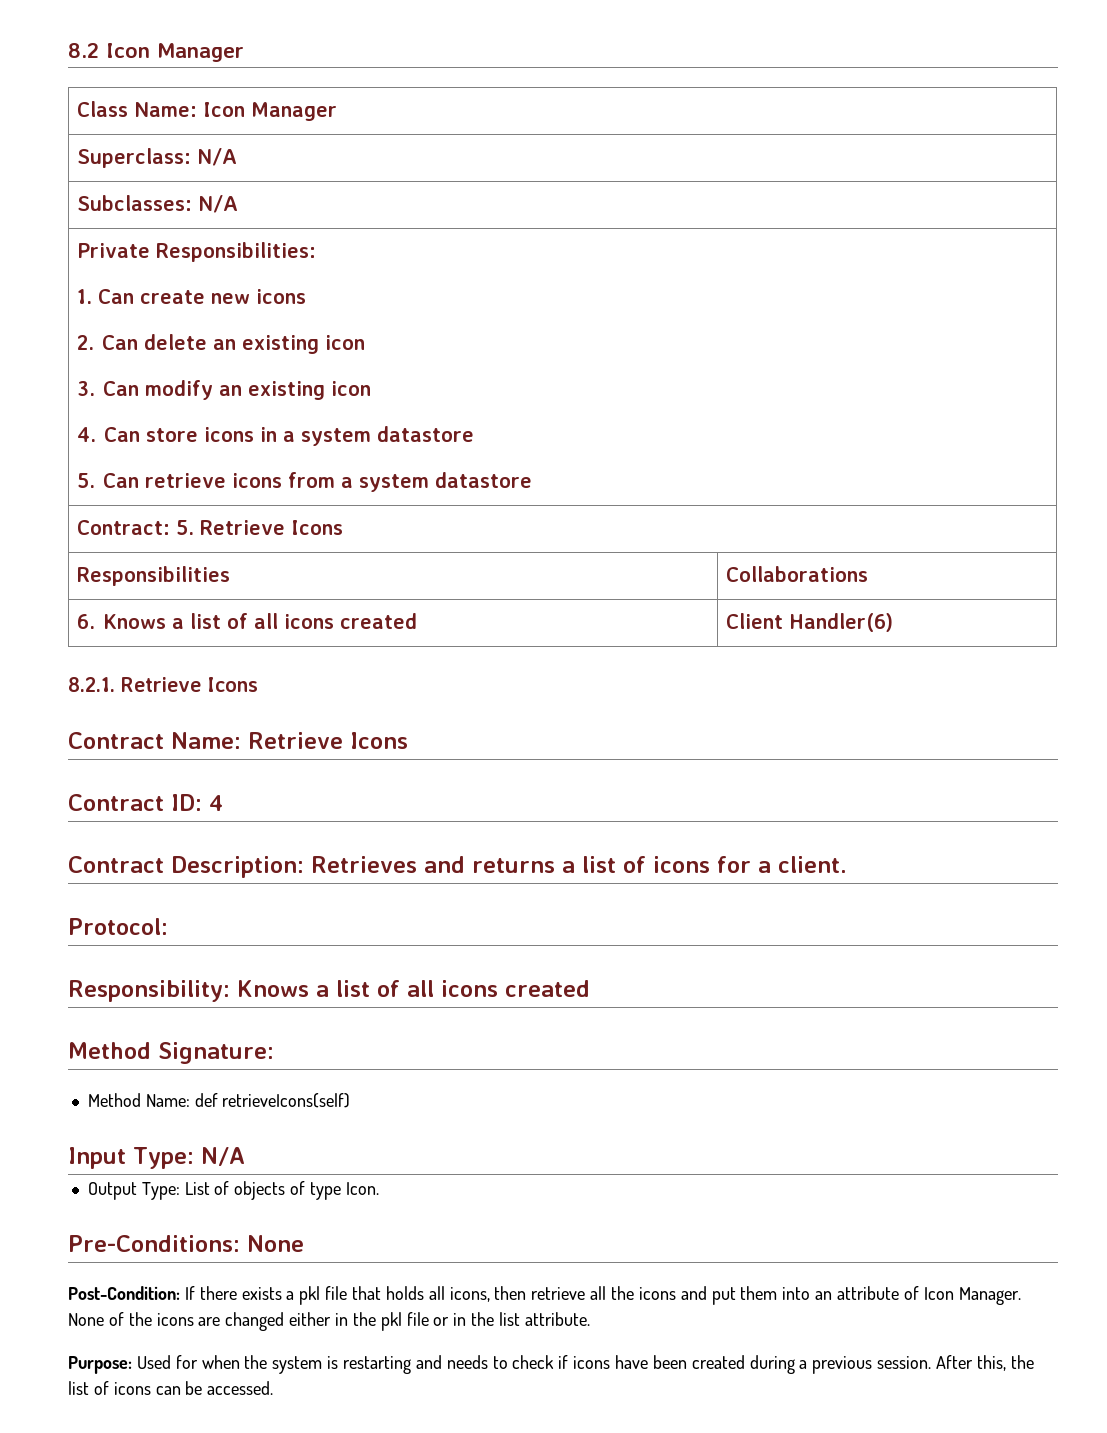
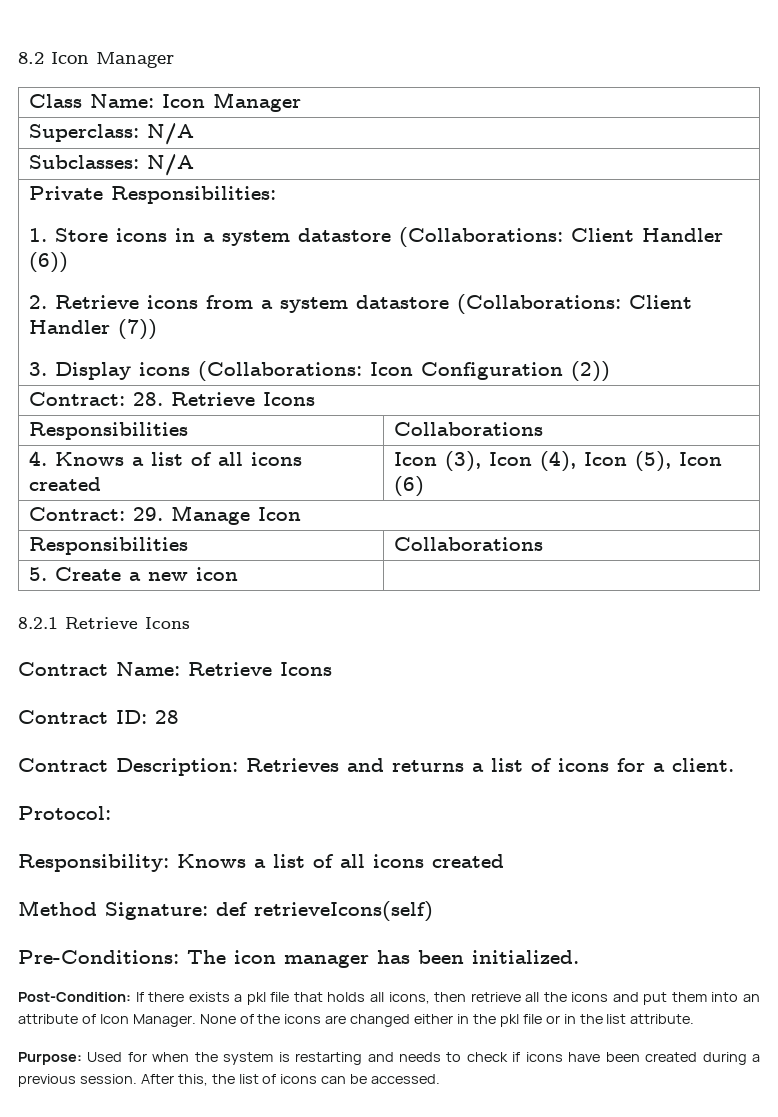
[98,289,307,304] [77,334,366,354] [77,380,372,400] [77,427,199,442] Can create new icons // 2. Can delete an existing icon // 3. Can modify an existing icon // 4. Can store -> [54,228,108,242] Store
[77,473,227,488] // 5. Can retrieve -> [398,227,723,247] [28,252,68,273] [28,295,139,309] (Collaborations: Client Handler (6)) // 2. Retrieve
[77,520,195,535] // Contract: 5. -> [456,294,692,314] [28,319,157,340] [28,361,610,382] [28,392,163,406] (Collaborations: Client Handler (7)) // 3. Display icons (Collaborations: Icon Configuration (2)) // Contract: 28.
[77,614,96,629] 6. -> [28,451,47,466] 4.
[726,613,894,632] [68,677,115,692] Client Handler(6) // 8.2.1. -> [393,451,722,472] [393,476,424,497] [28,505,301,525] [28,537,188,555] [393,537,543,551] [28,567,238,581] [18,617,58,629] Icon (3), Icon (4), Icon (5), Icon (6) // Contract: 29. Manage Icon // Responsibilities | Collaborations // 5. Create a new icon | // 8.2.1
[209,795,223,811] 4 -> [155,710,179,724] 28
[87,1093,190,1107] // Method Name: -> (208, 911) none
[68,1147,245,1169] [87,1181,379,1200] [68,1235,304,1252] Input Type: N/A // Output Type: List of objects of type Icon. // Pre-Conditions: None -> [18,950,579,968] Pre-Conditions: The icon manager has been initialized.

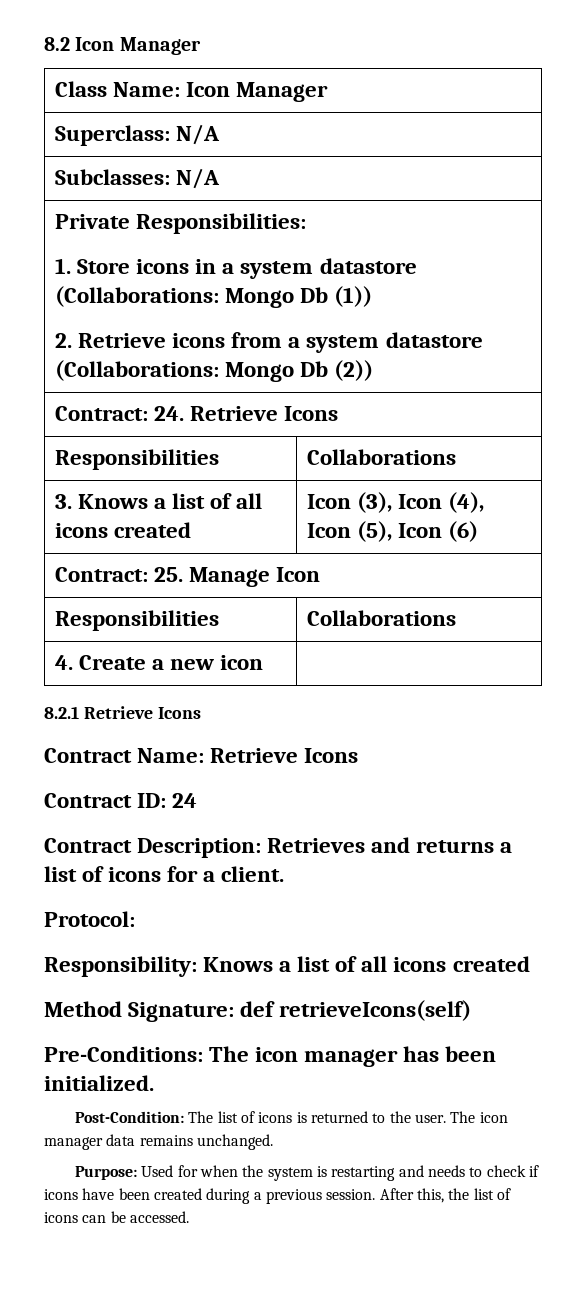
[570,228,723,242] [28,252,68,273] Client Handler (6)) -> [225,286,373,308] Mongo Db (1))
[628,295,692,309] [28,319,157,340] [28,361,563,381] Client Handler (7)) // 3. Display icons (Collaborations: Icon Configuration -> [225,361,329,382] Mongo Db
[132,392,163,406] 28. -> [154,406,185,421] 24.
[28,451,47,466] 4. -> [55,494,73,509] 3.
[132,507,163,521] 29. -> [154,567,184,582] 25.
[28,567,47,581] 5. -> [55,655,74,670] 4.
[155,710,179,724] 28 -> [172,793,198,808] 24
[135,992,760,1005] [18,1014,695,1027] If there exists a pkl file that holds all icons, then retrieve all the icons and put them into an attribute of Icon Manager. None of the icons are changed either in the pkl file or in the list attribute. -> [188,1111,508,1123] [44,1134,273,1150] The list of icons is returned to the user. The icon manager data remains unchanged.

